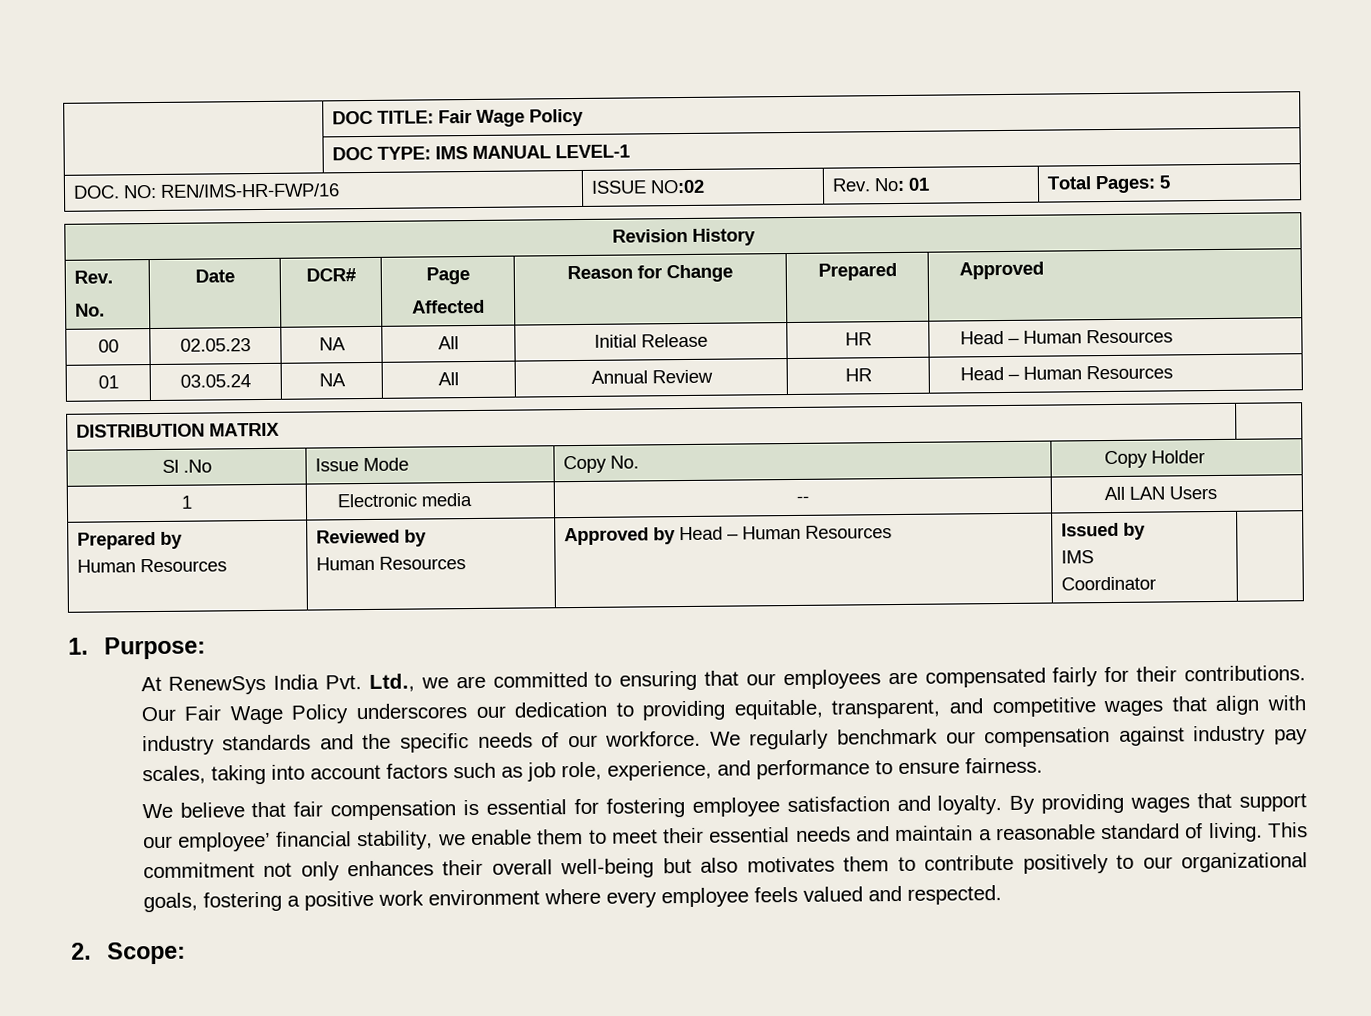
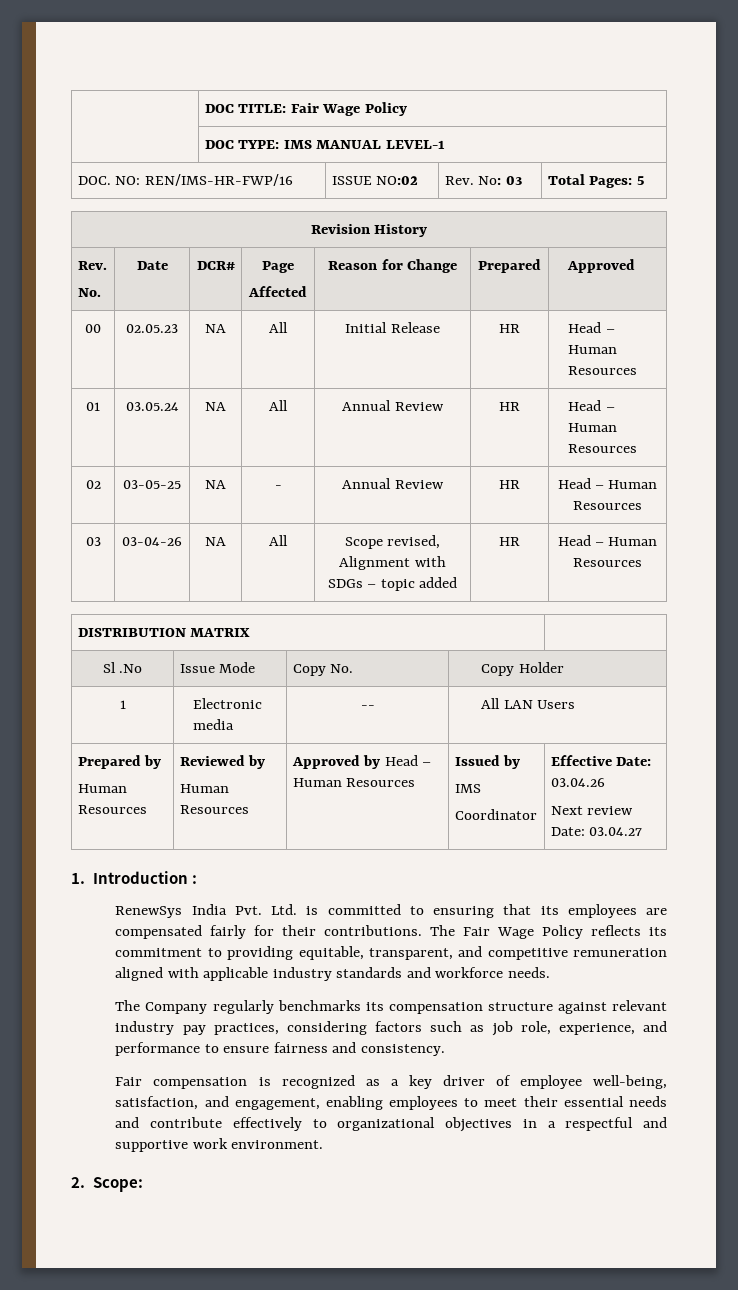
[907,177,930,191] 01 -> [505,176,522,185] 03
(1173, 372) none -> [85,480,101,489] [123,480,181,489] [205,480,226,489] [274,485,282,489] [342,478,444,489] [499,480,520,489] [557,478,658,489] [573,501,642,510] [85,537,101,546] [122,537,182,546] [205,537,226,546] [269,535,288,546] [344,535,441,549] [339,556,446,570] [327,577,458,591] [499,537,520,546] [557,535,658,546] [573,558,642,567] // 02 | 03-05-25 | NA | - | Annual Review | HR | Head – Human Resources // 03 | 03-04-26 | NA | All | Scope revised, Alignment with SDGs – topic added | HR | Head – Human Resources
(1156, 583) none -> [550,755,652,766] [550,778,605,787] [550,806,634,815] [550,827,643,836] Effective Date: 03.04.26 // Next review Date: 03.04.27
[104,636,207,660] [140,676,162,692] Purpose: // At -> [93,871,198,884] Introduction : //
[369,673,486,692] Ltd., we are -> [271,904,319,915] Ltd. is
[746,673,777,686] our -> [540,906,559,915] its
[140,701,608,725] Our Fair Wage Policy underscores our dedication -> [430,925,667,939] [115,948,203,957] The Fair Wage Policy reflects its commitment
[1103,695,1306,717] [141,725,1308,756] [141,764,381,785] wages that align with industry standards and the specific needs of our workforce. We regularly benchmark our compensation against industry pay scales, taking into account -> [573,948,668,957] [115,967,550,981] [115,1000,668,1014] [115,1021,367,1035] remuneration aligned with applicable industry standards and workforce needs. // The Company regularly benchmarks its compensation structure against relevant industry pay practices, considering
[964,757,1043,774] [141,792,1307,821] [142,828,584,852] fairness. // We believe that fair compensation is essential for fostering employee satisfaction and loyalty. By providing wages that support our employee’ financial stability, we enable them -> [273,1042,445,1056] [115,1075,667,1089] [115,1096,459,1110] fairness and consistency. // Fair compensation is recognized as a key driver of employee well-being, satisfaction, and engagement, enabling employees
[895,822,1308,843] [142,852,1308,881] [142,885,1002,913] maintain a reasonable standard of living. This commitment not only enhances their overall well-being but also motivates them to contribute positively to our organizational goals, fostering a positive work environment where every employee feels valued and respected. -> [150,1117,667,1132] [115,1138,324,1152] contribute effectively to organizational objectives in a respectful and supportive work environment.

